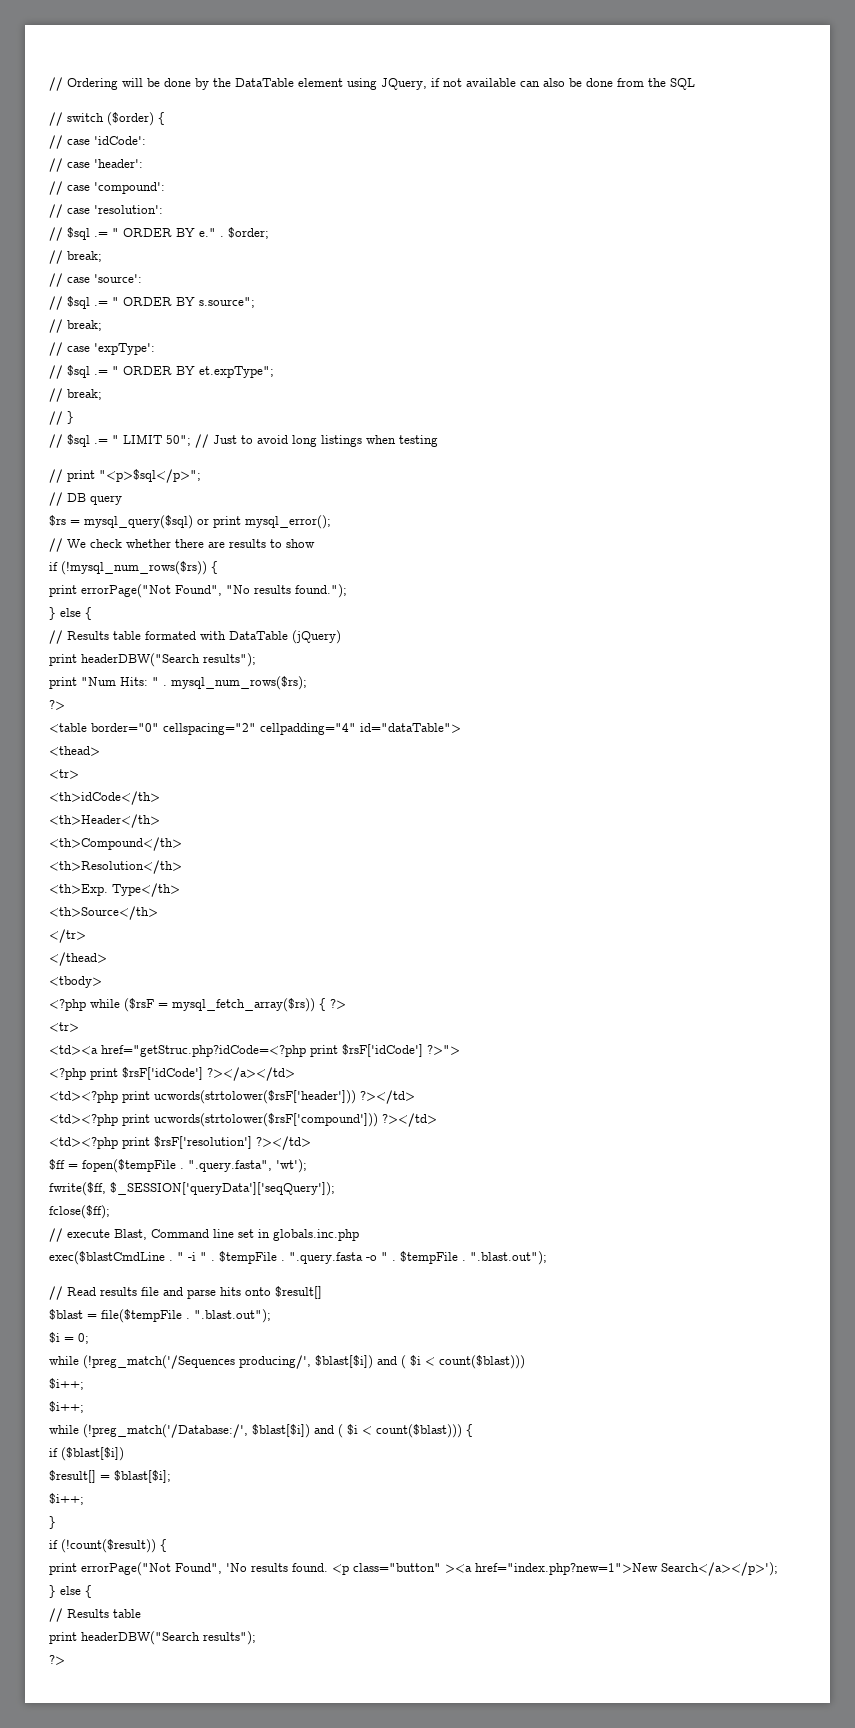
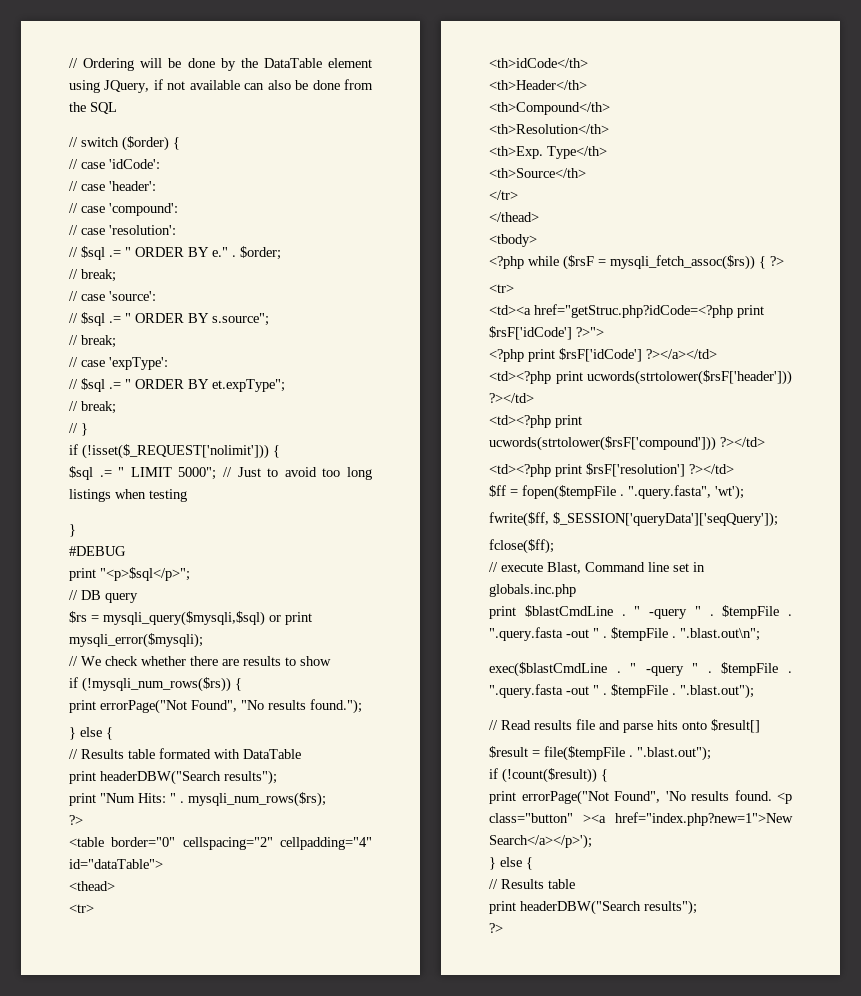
[49,434,63,448] // -> [69,444,280,459] if (!isset($_REQUEST['nolimit'])) { //
[166,435,191,446] 50"; -> [178,467,217,480] 5000";
(288, 439) none -> [322,468,341,477] too
[49,469,63,483] // -> [69,524,76,537] [69,546,126,556] } // #DEBUG //
[84,515,193,529] mysql_query($sql) -> [103,611,265,626] mysqli_query($mysqli,$sql)
[245,515,331,529] mysql_error(); -> [69,633,203,648] mysqli_error($mysqli);
[61,561,207,575] (!mysql_num_rows($rs)) -> [82,677,231,692] (!mysqli_num_rows($rs))
[292,630,341,644] (jQuery) -> (301, 754) none
[171,676,307,690] mysql_num_rows($rs); -> [188,792,326,807] mysqli_num_rows($rs);
[172,998,315,1012] mysql_fetch_array($rs)) -> [610,255,755,270] mysqli_fetch_assoc($rs))
[49,1251,377,1265] exec($blastCmdLine . " -i " . $tempFile . ".query.fasta -o -> [489,605,792,619] [489,627,760,641] [489,662,792,677] [489,684,589,698] print $blastCmdLine . " -query " . $tempFile . ".query.fasta -out " . $tempFile . ".blast.out\n"; // exec($blastCmdLine . " -query " . $tempFile . ".query.fasta -out
[49,1309,83,1320] $blast -> [489,746,528,758] $result
[49,1332,89,1344] [49,1355,525,1369] [49,1378,84,1390] [49,1401,84,1413] [49,1424,473,1438] [49,1447,124,1461] [49,1470,171,1483] [49,1493,84,1505] [49,1516,56,1529] // $i = 0; // while (!preg_match('/Sequences producing/', $blast[$i]) and ( $i < count($blast))) // $i++; // $i++; // while (!preg_match('/Database:/', $blast[$i]) and ( $i < count($blast))) { // if ($blast[$i]) // $result[] = $blast[$i]; // $i++; // } -> (711, 753) none

